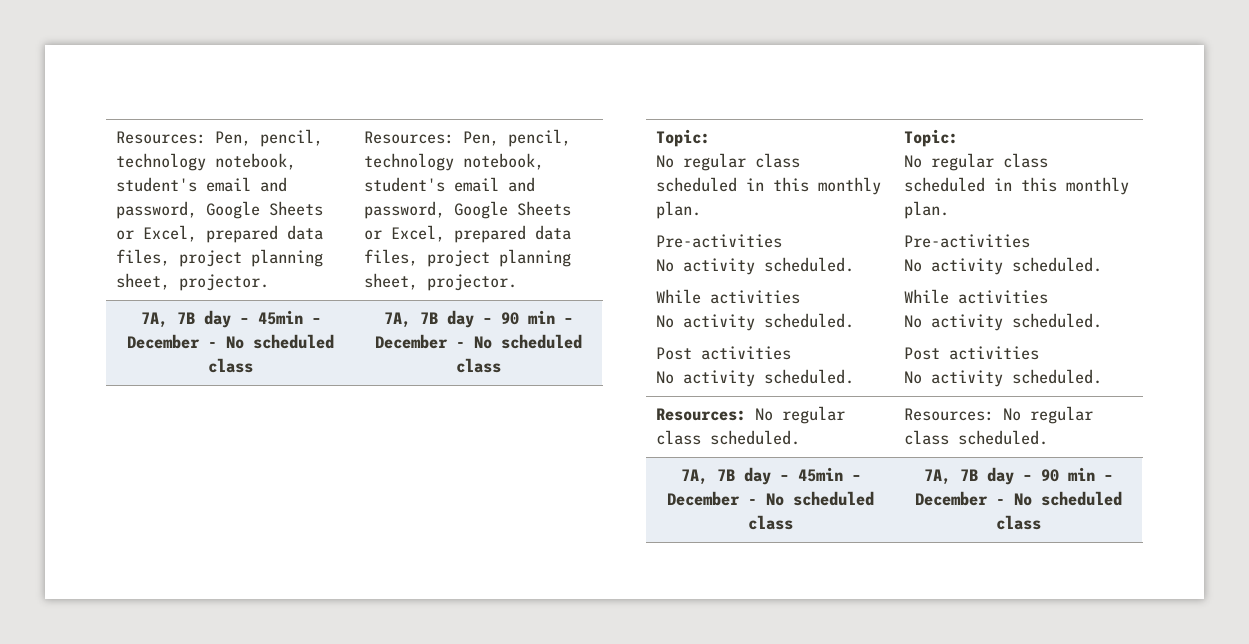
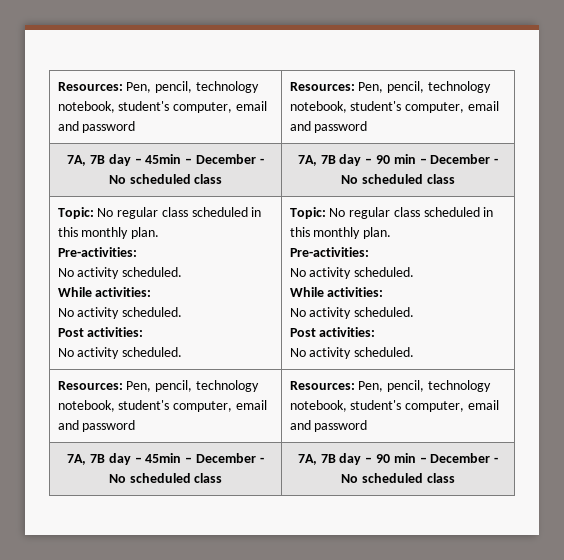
[115,129,323,147] [115,153,296,171] [115,177,287,192] [115,201,323,219] [115,225,323,243] [115,249,323,267] [115,273,269,291] [363,129,571,147] [363,153,544,171] [363,177,535,192] [363,201,571,219] [363,225,571,243] [363,249,571,267] [363,273,517,291] Resources: Pen, pencil, technology notebook, student's email and password, Google Sheets or Excel, prepared data files, project planning sheet, projector. | Resources: Pen, pencil, technology notebook, student's email and password, Google Sheets or Excel, prepared data files, project planning sheet, projector. -> [57,81,259,93] [57,101,267,113] [57,121,136,133] [289,81,491,93] [289,101,499,113] [289,121,368,133] Resources: Pen, pencil, technology notebook, student's computer, email and password | Resources: Pen, pencil, technology notebook, student's computer, email and password
[655,153,800,171] [655,177,881,195] [655,201,701,219] [655,234,782,248] [655,257,854,275] [655,289,800,304] [655,313,854,331] [655,346,791,360] // No regular class scheduled in this monthly plan. // Pre-activities // No activity scheduled. // While activities // No activity scheduled. // Post activities -> [97,207,262,219] [57,227,160,239] [57,247,137,257] [57,267,183,279] [57,287,152,297] [57,307,183,319] [57,327,144,337] No regular class scheduled in this monthly plan. // Pre-activities: // No activity scheduled. // While activities: // No activity scheduled. // Post activities:
[903,153,1048,171] [903,177,1129,195] [903,201,949,219] [903,234,1030,248] [903,257,1102,275] [903,289,1048,304] [903,313,1102,331] [903,346,1039,360] // No regular class scheduled in this monthly plan. // Pre-activities // No activity scheduled. // While activities // No activity scheduled. // Post activities -> [329,207,494,219] [289,227,392,239] [289,247,369,257] [289,267,415,279] [289,287,384,297] [289,307,415,319] [289,327,376,337] No regular class scheduled in this monthly plan. // Pre-activities: // No activity scheduled. // While activities: // No activity scheduled. // Post activities:
[754,406,845,424] [655,430,800,445] [903,406,1093,424] [903,430,1048,445] No regular class scheduled. | Resources: No regular class scheduled. -> [126,380,259,392] [57,400,267,412] [57,420,136,432] [289,380,491,392] [289,400,499,412] [289,420,368,432] Pen, pencil, technology notebook, student's computer, email and password | Resources: Pen, pencil, technology notebook, student's computer, email and password

